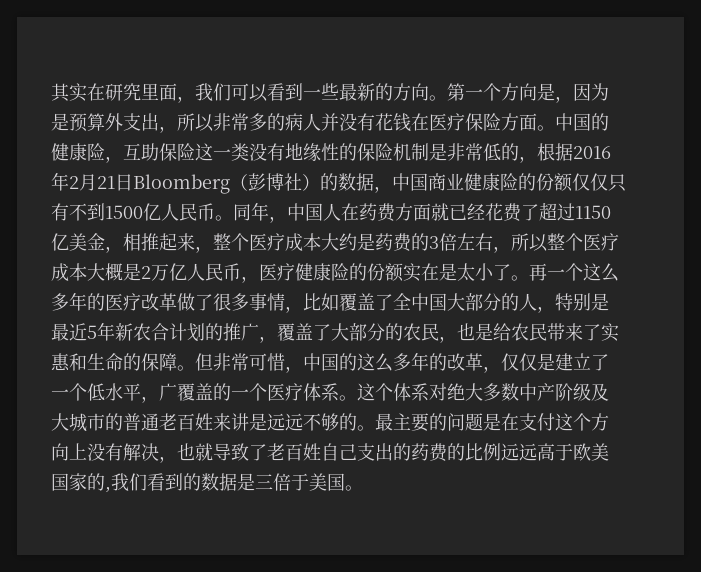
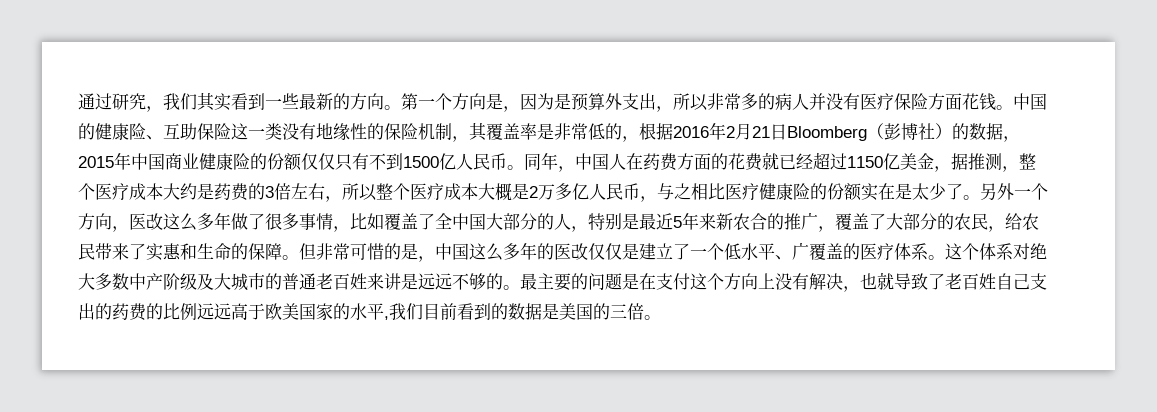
[51,83,268,103] 其实在研究里面，我们可以 -> [78,92,231,112] 通过研究，我们其实
[375,113,429,132] 花钱在 -> (860, 101) none
(537, 122) none -> [962,93,996,111] 花钱
[105,156,123,163] ， -> [146,135,163,140] 、
(429, 152) none -> [452,122,537,142] ，其覆盖率
(392, 189) none -> [78,152,131,170] 2015年
[431,203,539,222] 就已经花费了 -> [711,152,813,171] 的花费就已经
[123,233,195,251] 相推起来 -> [951,153,1002,170] 据推测
(169, 272) none -> [555,183,572,200] 多
(259, 279) none -> [657,183,725,200] 与之相比
[475,263,619,282] [51,292,177,311] 小了。再一个这么多年的医疗改革 -> [929,183,1048,200] [78,212,231,232] 少了。另外一个方向，医改这么多年
[115,323,205,342] 新农合计划 -> [699,213,767,231] 来新农合
[457,323,493,341] 也是 -> (1005, 229) none
[285,352,501,373] ，中国的这么多年的改革， -> [384,242,588,262] 的是，中国这么多年的医改
[141,396,159,403] ， -> [775,255,792,260] 、
[231,383,267,401] 一个 -> (860, 251) none
[105,473,147,493] ,我们 -> [350,303,457,320] 水平,我们目前
[255,473,345,491] 三倍于美国 -> [559,303,644,320] 美国的三倍

